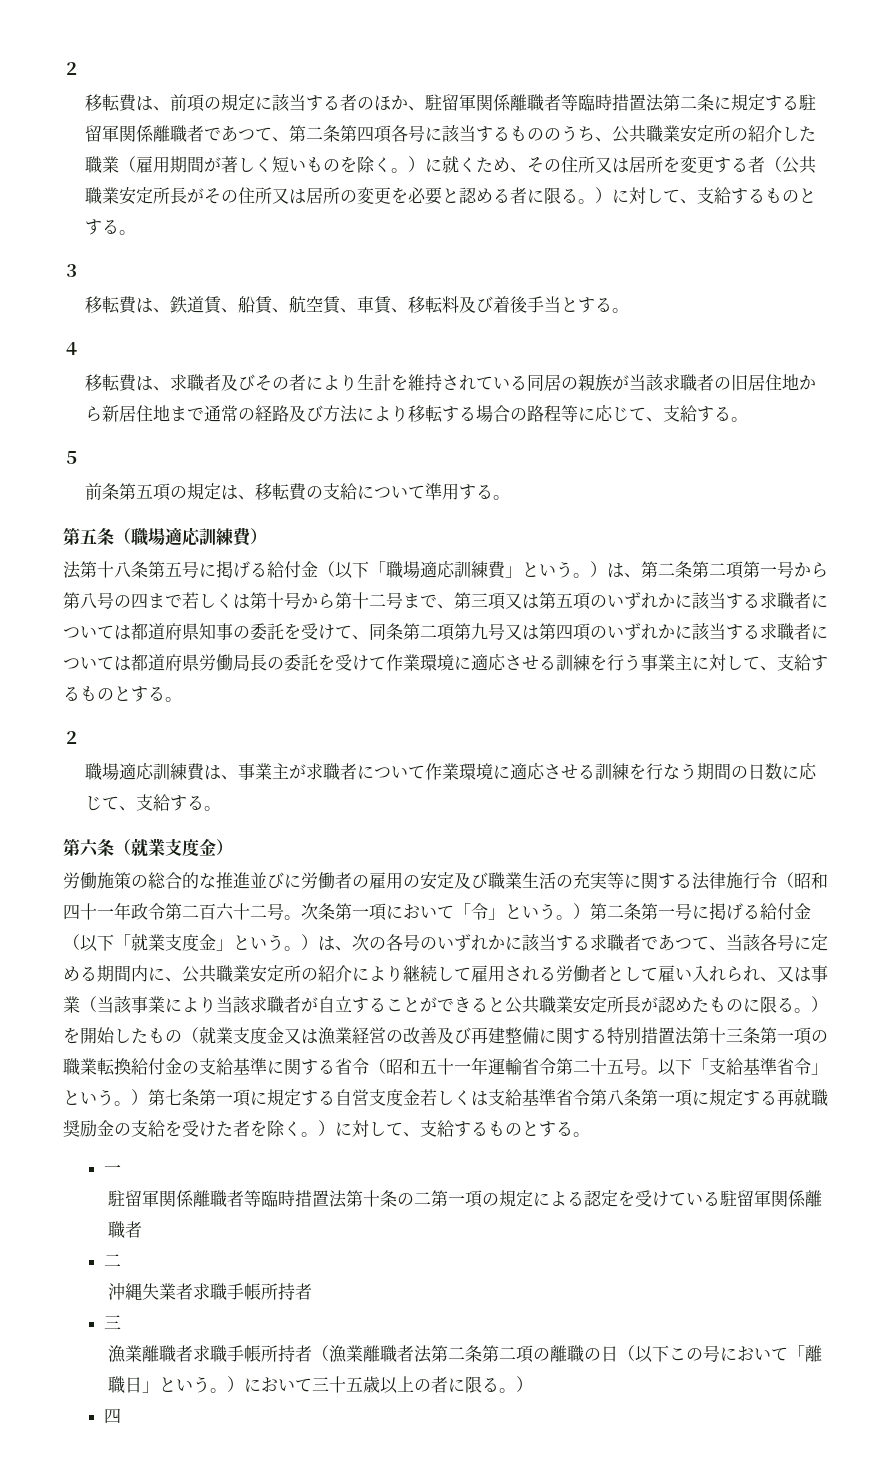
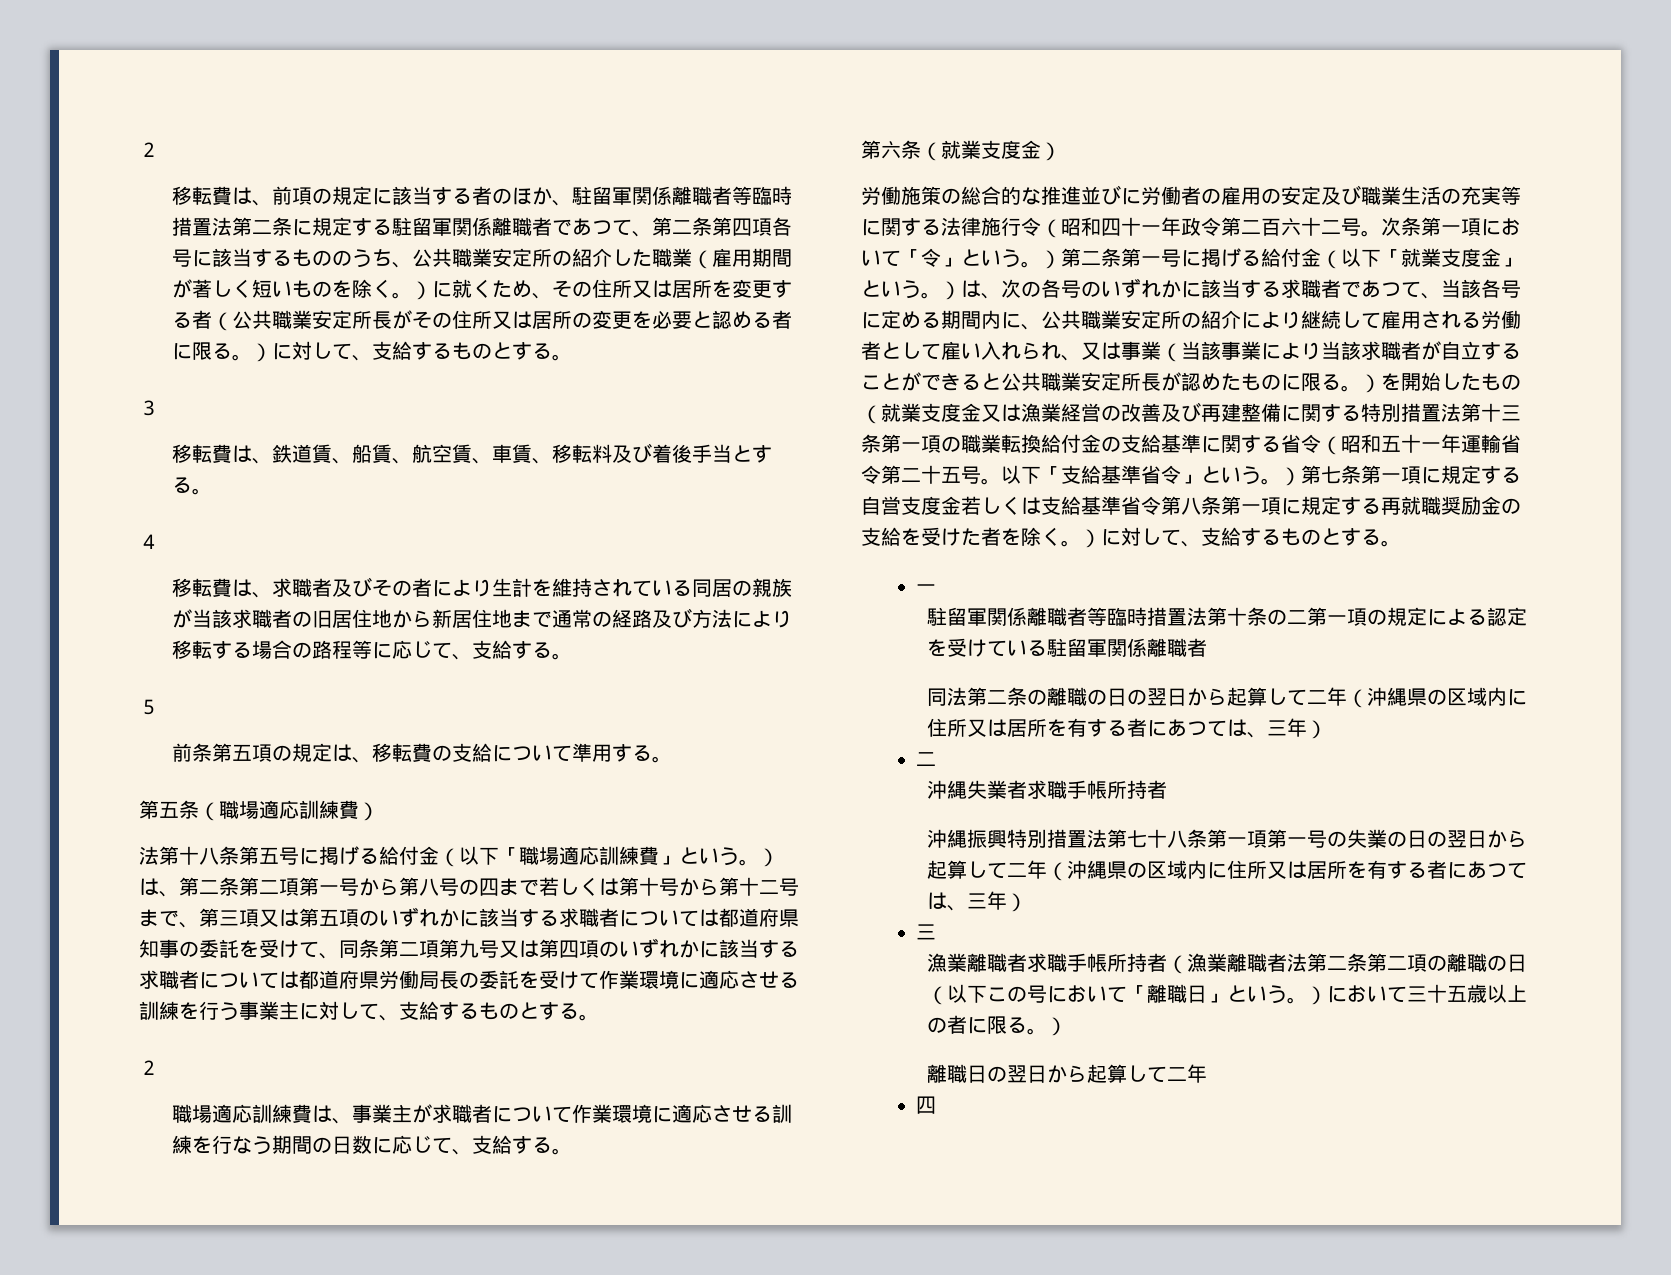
(142, 1229) none -> [927,687,1528,708] [927,718,1328,739] // 同法第二条の離職の日の翌日から起算して二年（沖縄県の区域内に住所又は居所を有する者にあつては、三年）
(312, 1291) none -> [927,829,1528,848] [927,860,1528,881] [927,891,1028,912] // 沖縄振興特別措置法第七十八条第一項第一号の失業の日の翌日から起算して二年（沖縄県の区域内に住所又は居所を有する者にあつては、三年）
(533, 1384) none -> [927,1064,1208,1083] // 離職日の翌日から起算して二年

